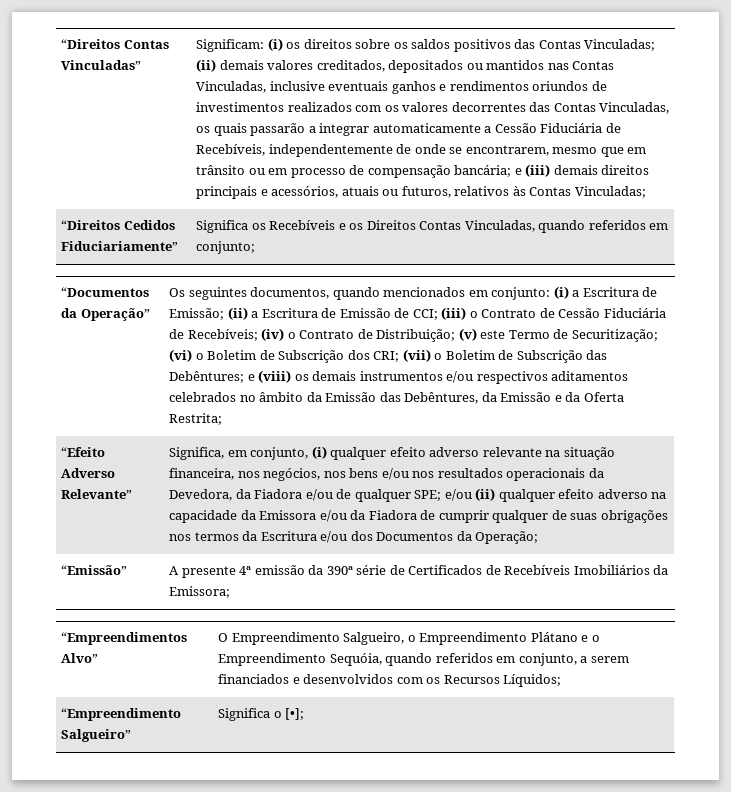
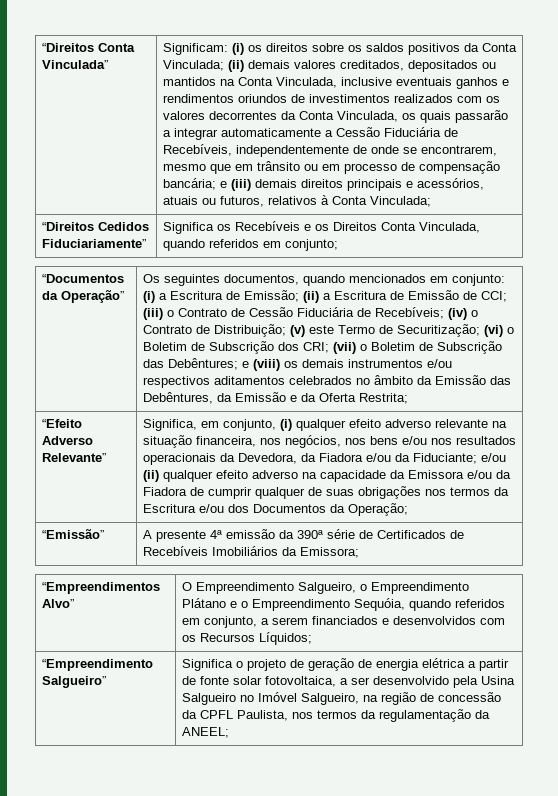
[61,39,169,49] [61,60,142,70] “Direitos Contas Vinculadas” -> [41,43,135,52] [41,60,108,69] “Direitos Conta Vinculada”
[514,39,656,51] das Contas Vinculadas; -> [463,43,517,52] [162,60,224,71] da Conta Vinculada;
[547,61,615,70] [196,81,267,93] nas Contas Vinculadas, -> [219,77,337,88] na Conta Vinculada,
[529,102,670,114] das Contas Vinculadas, -> [280,111,398,122] da Conta Vinculada,
[512,186,646,198] às Contas Vinculadas; -> [320,195,431,207] à Conta Vinculada;
[419,220,535,232] Contas Vinculadas, -> [380,222,480,233] Conta Vinculada,
[336,489,442,502] de qualquer SPE; -> [394,453,477,464] da Fiduciante;
[285,708,305,720] [•]; -> [246,658,509,671] [181,676,515,688] [181,692,501,705] [181,709,490,722] [181,727,229,738] projeto de geração de energia elétrica a partir de fonte solar fotovoltaica, a ser desenvolvido pela Usina Salgueiro no Imóvel Salgueiro, na região de concessão da CPFL Paulista, nos termos da regulamentação da ANEEL;

